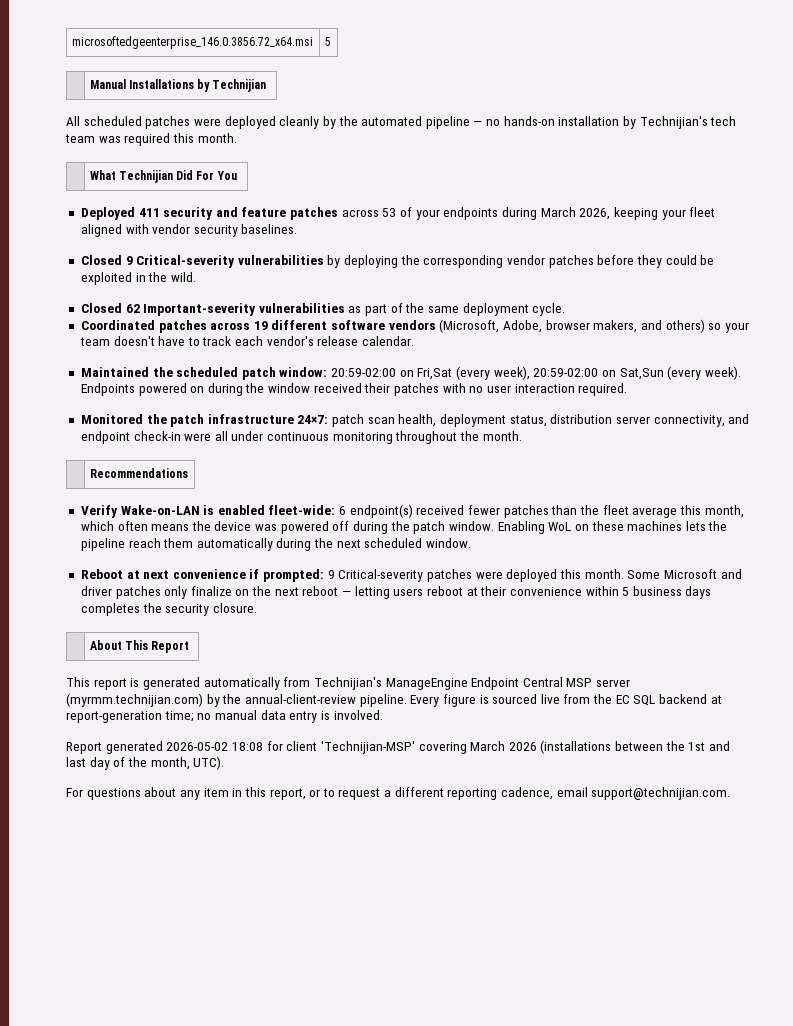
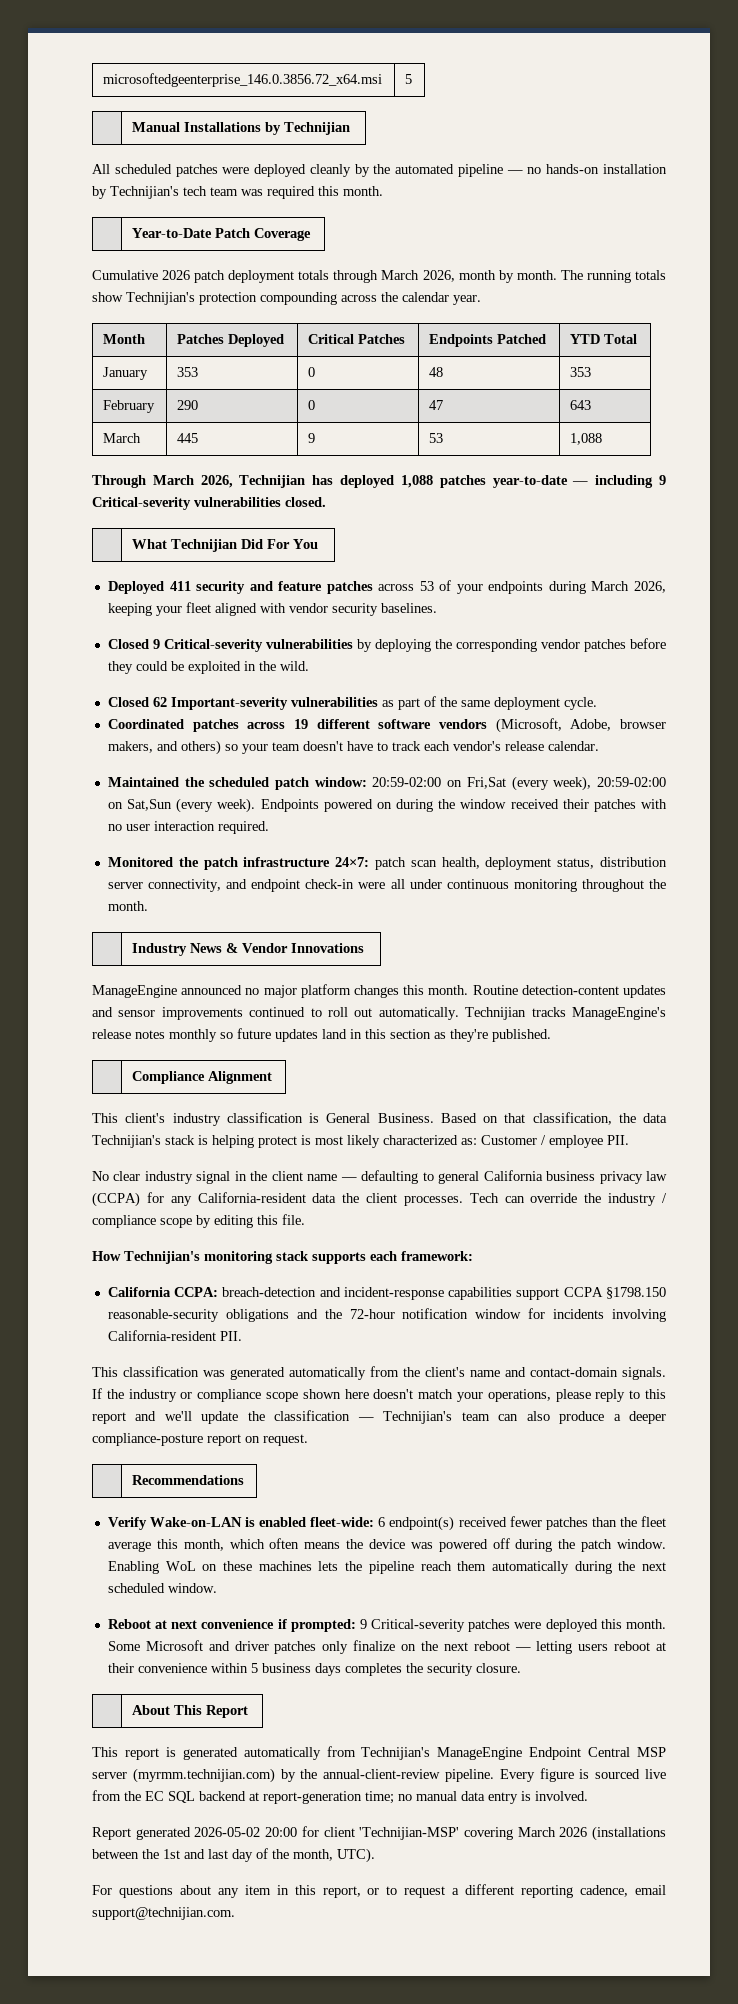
(237, 138) none -> [132,228,312,241] [92,270,667,283] [92,292,481,305] [103,334,146,344] [177,334,285,347] [308,334,406,344] [429,334,547,347] [570,334,638,344] [103,367,149,380] [177,367,199,377] [308,367,316,377] [429,367,444,377] [570,367,592,377] [103,400,156,413] [177,400,199,410] [308,400,316,410] [429,400,444,410] [570,400,592,410] [103,433,142,443] [177,433,199,443] [308,433,316,443] [429,433,444,443] [570,433,603,445] [92,475,666,488] [92,497,326,510] // | Year-to-Date Patch Coverage // Cumulative 2026 patch deployment totals through March 2026, month by month. The running totals show Technijian's protection compounding across the calendar year. // Month | Patches Deployed | Critical Patches | Endpoints Patched | YTD Total // January | 353 | 0 | 48 | 353 // February | 290 | 0 | 47 | 643 // March | 445 | 9 | 53 | 1,088 // Through March 2026, Technijian has deployed 1,088 patches year-to-date — including 9 Critical-severity vulnerabilities closed.
(522, 436) none -> [132,943,365,956] [92,984,666,998] [92,1007,666,1020] [92,1028,551,1042] [132,1071,273,1084] [92,1112,667,1126] [92,1135,629,1148] [92,1170,667,1184] [92,1192,667,1207] [92,1214,305,1228] [92,1251,473,1264] [107,1287,666,1300] [107,1308,666,1322] [107,1330,242,1341] [92,1366,666,1380] [92,1388,666,1402] [92,1410,666,1424] [92,1433,308,1446] // | Industry News & Vendor Innovations // ManageEngine announced no major platform changes this month. Routine detection-content updates and sensor improvements continued to roll out automatically. Technijian tracks ManageEngine's release notes monthly so future updates land in this section as they're published. // | Compliance Alignment // This client's industry classification is General Business. Based on that classification, the data Technijian's stack is helping protect is most likely characterized as: Customer / employee PII. // No clear industry signal in the client name — defaulting to general California business privacy law (CCPA) for any California-resident data the client processes. Tech can override the industry / compliance scope by editing this file. // How Technijian's monitoring stack supports each framework: // California CCPA: breach-detection and incident-response capabilities support CCPA §1798.150 reasonable-security obligations and the 72-hour notification window for incidents involving California-resident PII. // This classification was generated automatically from the client's name and contact-domain signals. If the industry or compliance scope shown here doesn't match your operations, please reply to this report and we'll update the classification — Technijian's team can also produce a deeper compliance-posture report on request.
[231,742,263,751] 18:08 -> [265,1827,298,1837] 20:00

